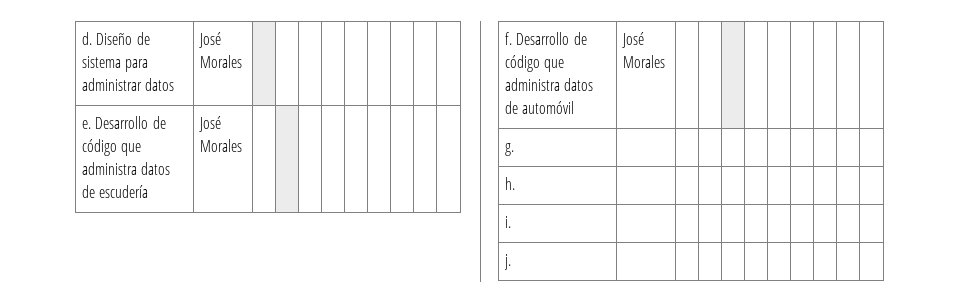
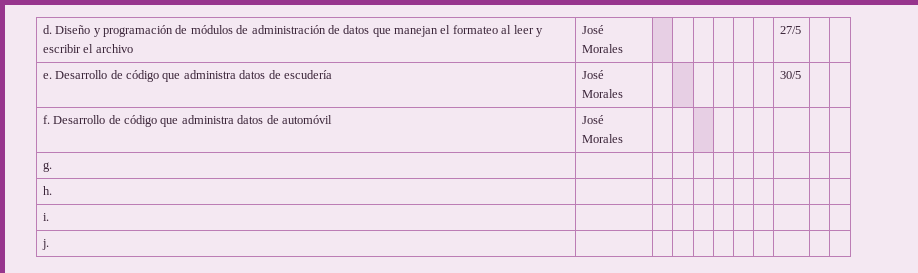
[136,32,150,45] [82,56,149,72] [82,78,175,91] [199,32,222,48] [200,55,243,68] de sistema para administrar datos | José Morales | | | | | | | -> [93,25,543,37] [42,44,133,53] [581,25,604,34] [581,44,623,53] [779,26,801,34] y programación de módulos de administración de datos que manejan el formateo al leer y escribir el archivo | José Morales | | | | | | | 27/5
(243, 145) none -> [779,71,801,79] 30/5

